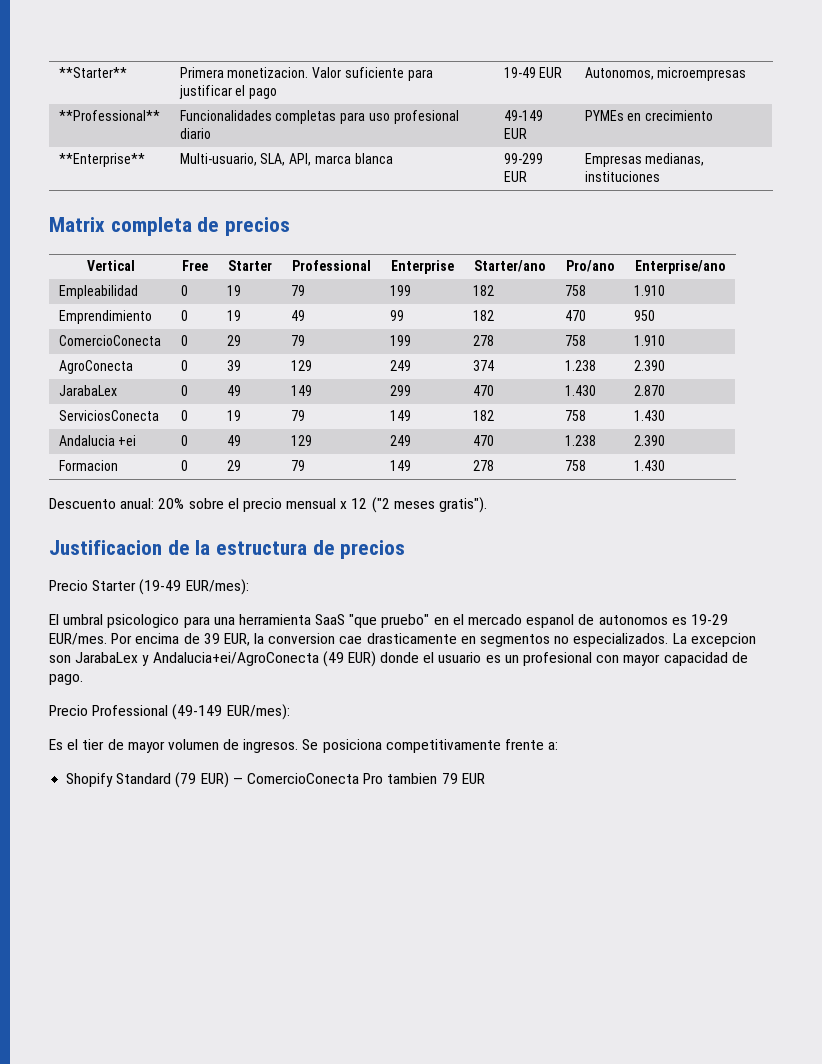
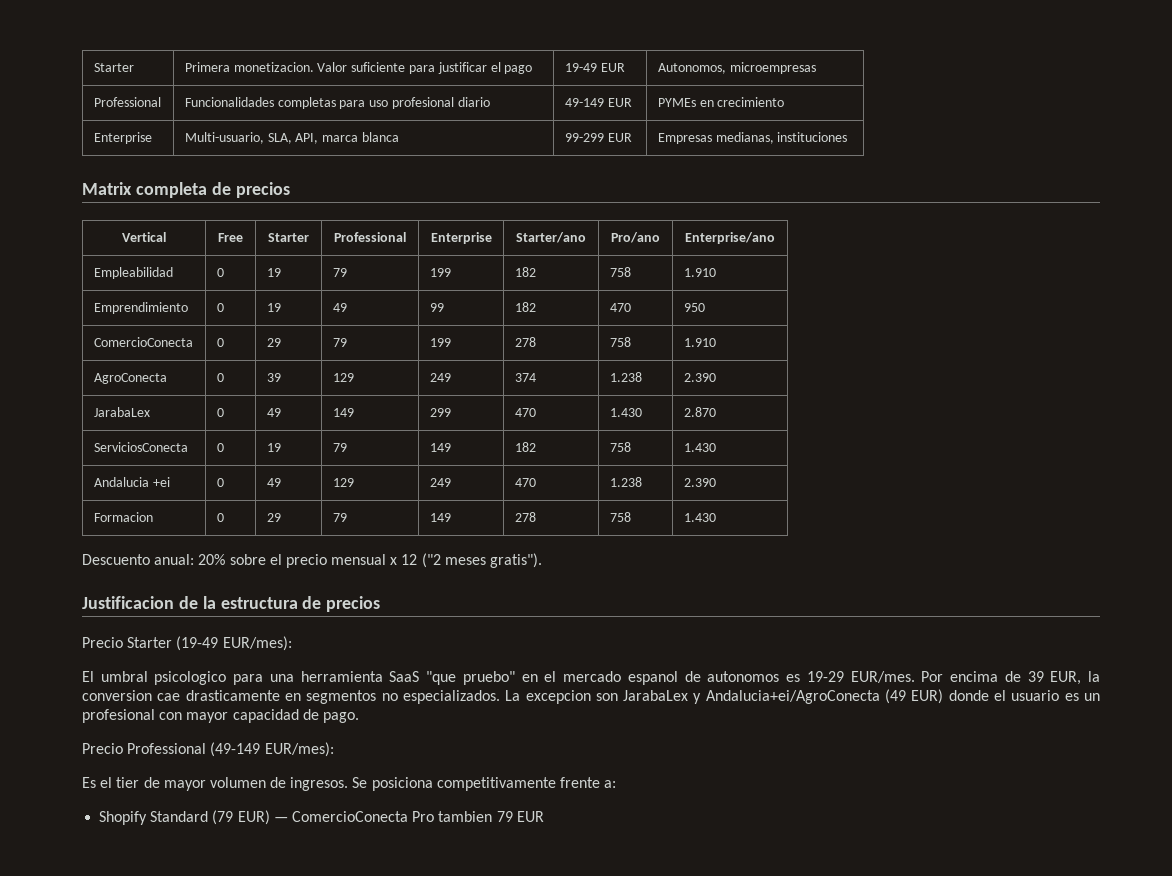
[58,67,127,78] **Starter** -> [93,63,134,72] Starter
[58,110,160,121] **Professional** -> [93,97,161,107] Professional
[58,153,145,167] **Enterprise** -> [93,132,152,144] Enterprise

